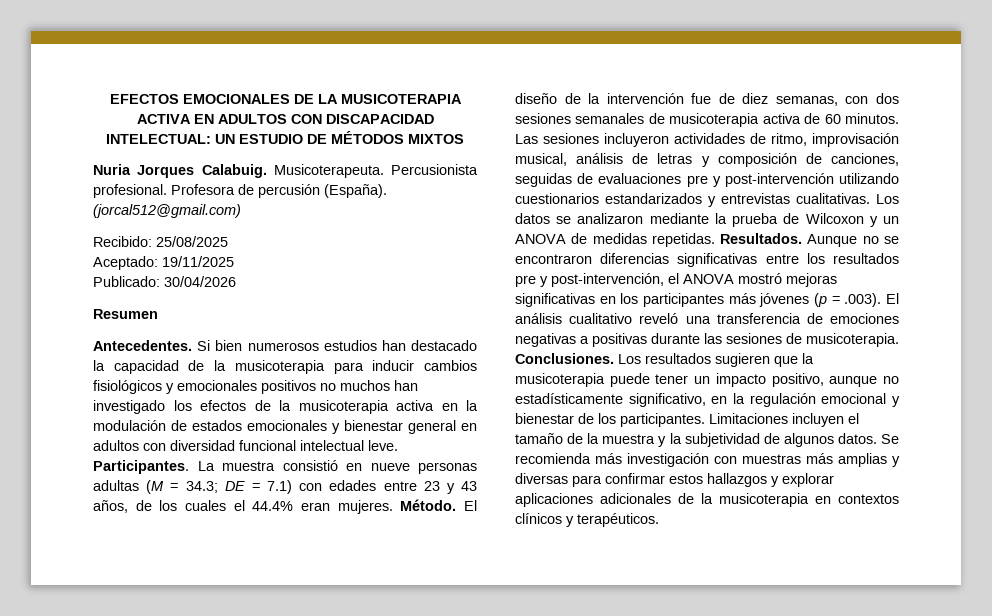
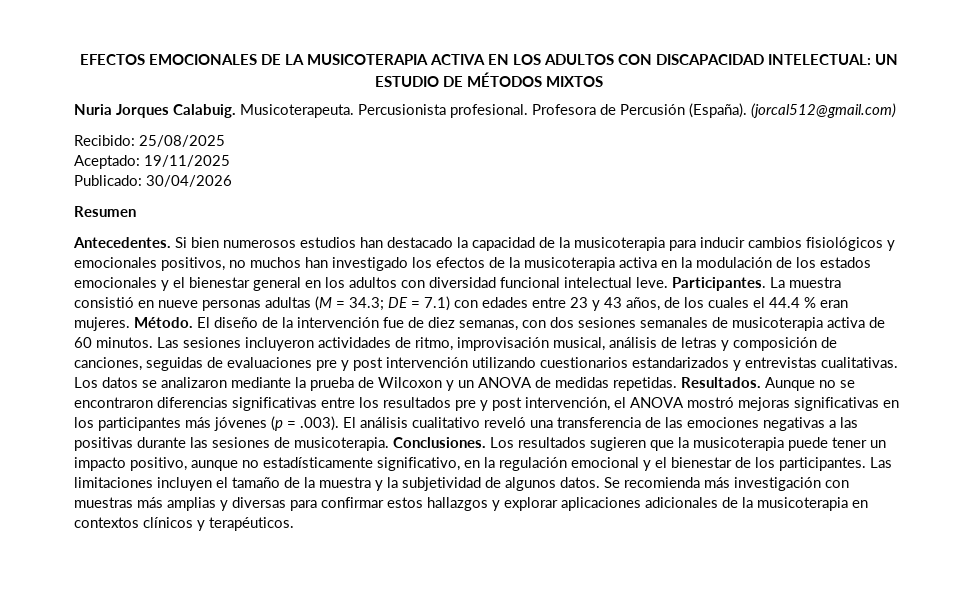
(214, 119) none -> [512,54,541,65] LOS
[258,184,320,198] percusión -> [620,104,685,115] Percusión
[261,380,316,394] positivos -> [161,257,225,271] positivos,
(187, 425) none -> [796,257,816,268] los
(340, 428) none -> [173,277,185,288] el
(477, 427) none -> [325,277,345,288] los
[252,501,294,511] 44.4% -> [769,297,816,308] 44.4 %
[724,173,834,187] post-intervención -> [353,357,468,371] post intervención
[551,273,664,287] post-intervención, -> [492,397,610,411] post intervención,
(823, 318) none -> [665,417,683,428] las
(589, 340) none -> [840,417,858,428] las
(900, 401) none -> [655,457,667,468] el
[709,413,788,424] Limitaciones -> [870,457,892,468] [74,477,153,488] Las limitaciones

